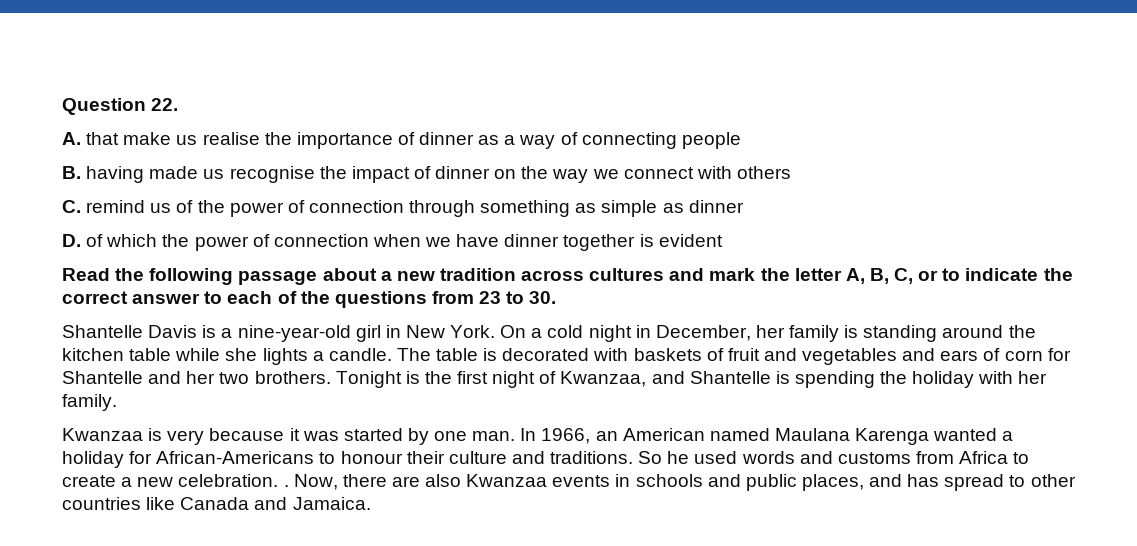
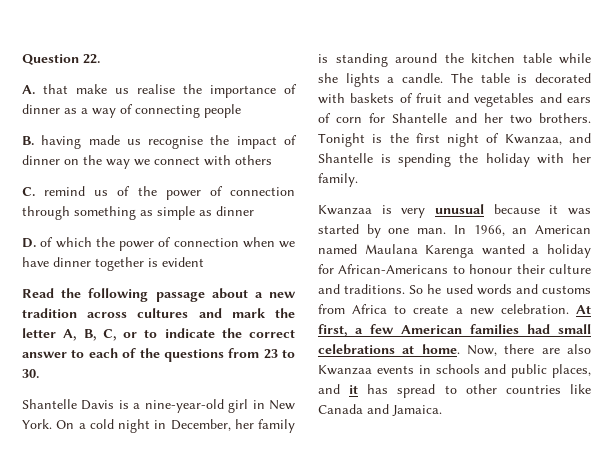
(205, 437) none -> [435,204,484,214] unusual
[283,485,289,487] . -> [576,305,591,314] [318,324,591,337] [318,344,460,355] At first, a few American families had small celebrations at home.
(903, 480) none -> [349,385,359,394] it

